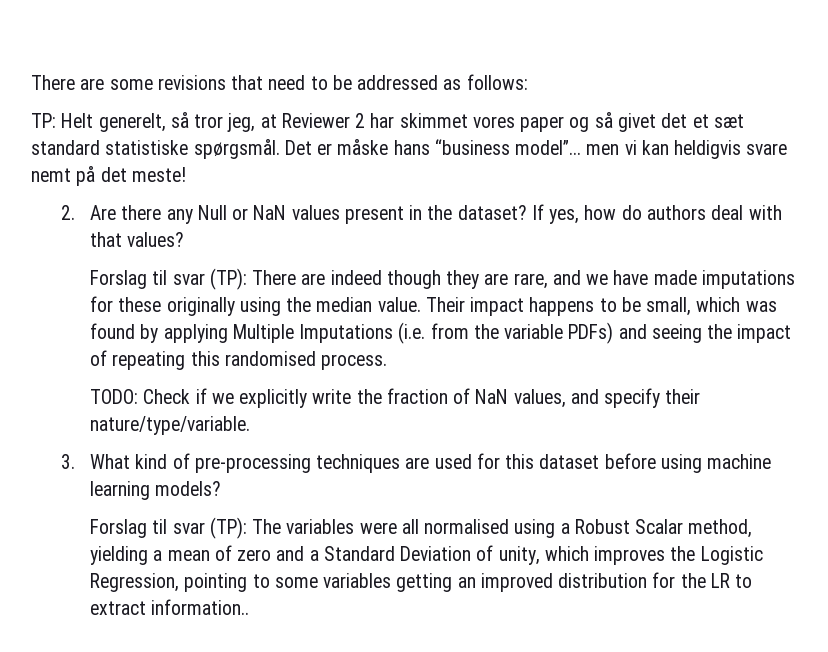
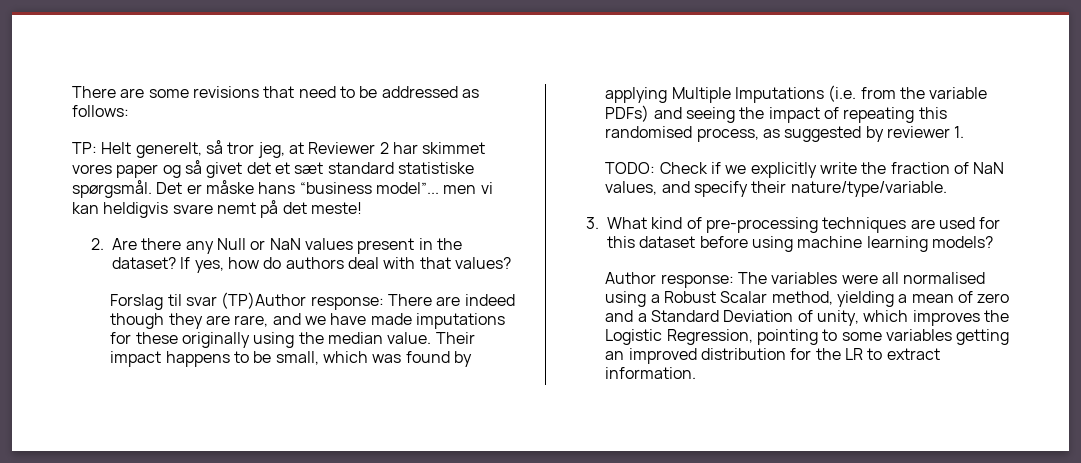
[209,268,247,290] (TP): -> [221,292,384,310] (TP)Author response:
[321,354,388,370] process. -> [696,126,965,142] process, as suggested by reviewer 1.
[90,517,247,539] Forslag til svar (TP): -> [605,272,734,288] Author response:
[151,599,250,615] information.. -> [605,367,697,379] information.

